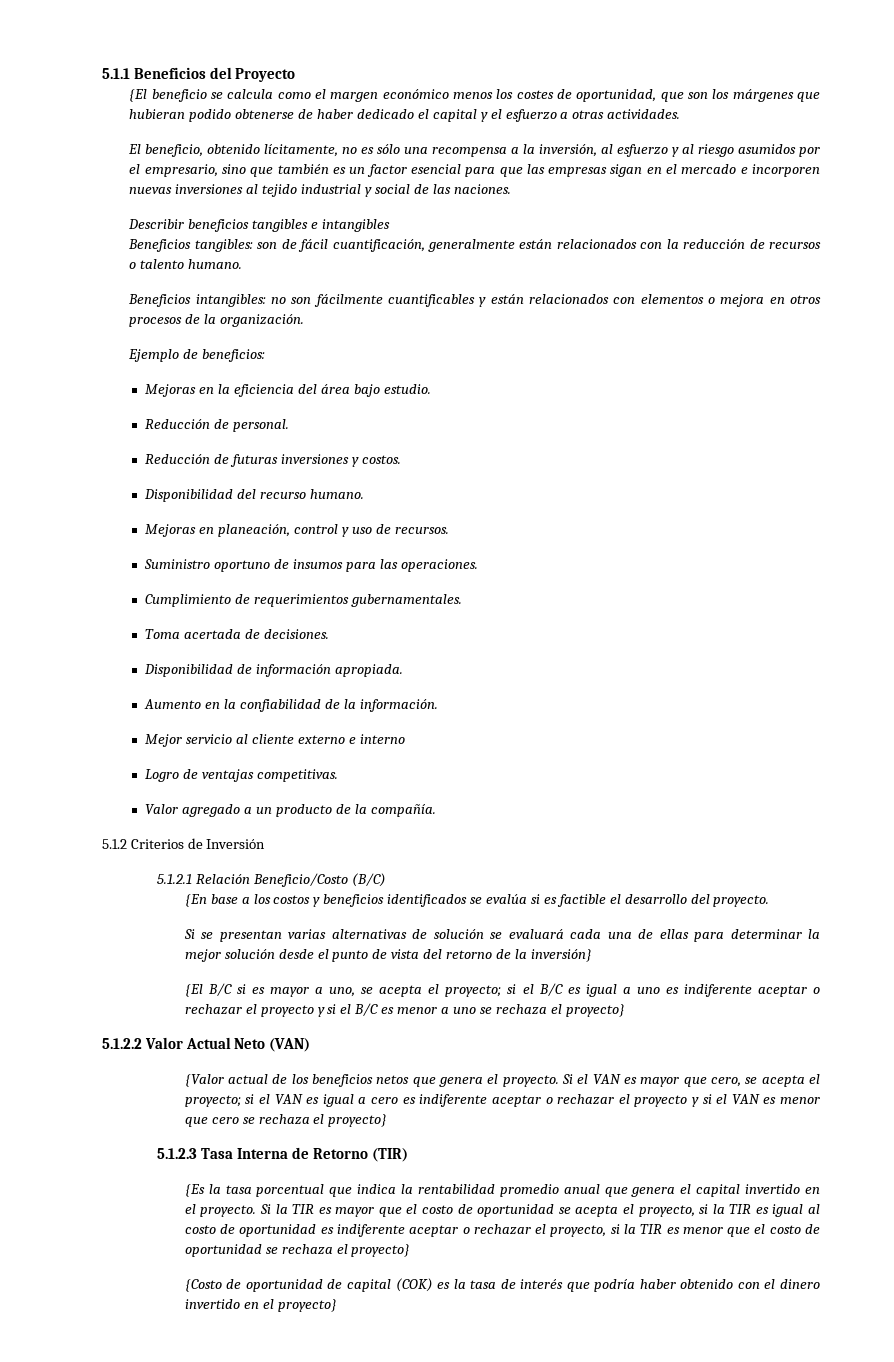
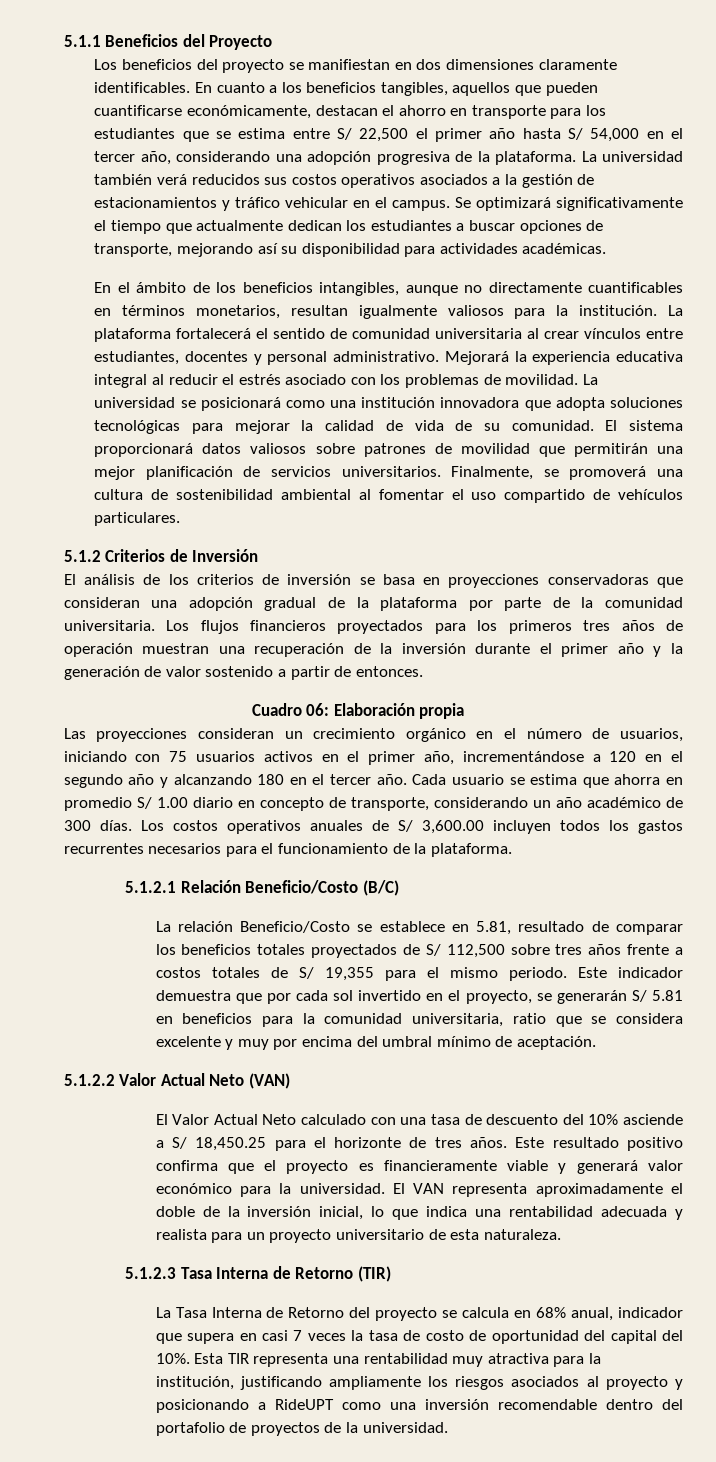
[129,89,821,102] [129,109,681,122] [128,144,821,157] [129,164,820,177] [129,184,511,197] [128,219,391,232] [128,239,821,252] [129,259,243,269] [128,294,822,307] [129,314,305,327] [128,349,266,362] [145,384,431,397] [145,419,290,432] [145,454,401,467] [144,489,365,502] [145,524,449,537] [144,559,478,572] [145,594,463,607] [145,629,330,639] [144,664,404,677] [144,699,438,712] [145,734,405,747] [145,769,339,782] [145,804,436,817] [101,838,266,849] [157,873,386,887] [184,894,770,907] [183,929,820,942] [184,949,592,962] [184,983,820,997] [184,1003,625,1017] {El beneficio se calcula como el margen económico menos los costes de oportunidad, que son los márgenes que hubieran podido obtenerse de haber dedicado el capital y el esfuerzo a otras actividades. // El beneficio, obtenido lícitamente, no es sólo una recompensa a la inversión, al esfuerzo y al riesgo asumidos por el empresario, sino que también es un factor esencial para que las empresas sigan en el mercado e incorporen nuevas inversiones al tejido industrial y social de las naciones. // Describir beneficios tangibles e intangibles // Beneficios tangibles: son de fácil cuantificación, generalmente están relacionados con la reducción de recursos o talento humano. // Beneficios intangibles: no son fácilmente cuantificables y están relacionados con elementos o mejora en otros procesos de la organización. // Ejemplo de beneficios: // Mejoras en la eficiencia del área bajo estudio. // Reducción de personal. // Reducción de futuras inversiones y costos. // Disponibilidad del recurso humano. // Mejoras en planeación, control y uso de recursos. // Suministro oportuno de insumos para las operaciones. // Cumplimiento de requerimientos gubernamentales. // Toma acertada de decisiones. // Disponibilidad de información apropiada. // Aumento en la confiabilidad de la información. // Mejor servicio al cliente externo e interno // Logro de ventajas competitivas. // Valor agregado a un producto de la compañía. // 5.1.2 Criterios de Inversión // 5.1.2.1 Relación Beneficio/Costo (B/C) // {En base a los costos y beneficios identificados se evalúa si es factible el desarrollo del proyecto. // Si se presentan varias alternativas de solución se evaluará cada una de ellas para determinar la mejor solución desde el punto de vista del retorno de la inversión} // {El B/C si es mayor a uno, se acepta el proyecto; si el B/C es igual a uno es indiferente aceptar o rechazar el proyecto y si el B/C es menor a uno se rechaza el proyecto} -> [94,59,617,73] [94,82,598,96] [94,105,607,119] [94,128,684,142] [94,151,683,165] [94,174,595,188] [94,197,683,211] [94,220,604,234] [94,243,607,257] [94,282,683,296] [94,305,683,319] [94,328,683,342] [94,351,683,365] [94,374,598,388] [94,397,683,411] [94,420,683,434] [94,443,683,457] [94,466,683,480] [94,489,684,503] [94,512,181,526] [63,549,259,562] [63,574,683,588] [63,597,683,611] [63,620,683,634] [63,643,684,657] [63,666,423,680] [251,703,465,719] [63,728,683,742] [63,751,683,765] [63,774,683,788] [63,797,683,811] [63,820,684,834] [63,843,512,857] [124,880,399,896] [155,921,683,935] [155,944,684,958] [155,967,683,981] [155,990,683,1004] [155,1013,683,1027] [155,1036,596,1050] Los beneficios del proyecto se manifiestan en dos dimensiones claramente identificables. En cuanto a los beneficios tangibles, aquellos que pueden cuantificarse económicamente, destacan el ahorro en transporte para los estudiantes que se estima entre S/ 22,500 el primer año hasta S/ 54,000 en el tercer año, considerando una adopción progresiva de la plataforma. La universidad también verá reducidos sus costos operativos asociados a la gestión de estacionamientos y tráfico vehicular en el campus. Se optimizará significativamente el tiempo que actualmente dedican los estudiantes a buscar opciones de transporte, mejorando así su disponibilidad para actividades académicas. // En el ámbito de los beneficios intangibles, aunque no directamente cuantificables en términos monetarios, resultan igualmente valiosos para la institución. La plataforma fortalecerá el sentido de comunidad universitaria al crear vínculos entre estudiantes, docentes y personal administrativo. Mejorará la experiencia educativa integral al reducir el estrés asociado con los problemas de movilidad. La universidad se posicionará como una institución innovadora que adopta soluciones tecnológicas para mejorar la calidad de vida de su comunidad. El sistema proporcionará datos valiosos sobre patrones de movilidad que permitirán una mejor planificación de servicios universitarios. Finalmente, se promoverá una cultura de sostenibilidad ambiental al fomentar el uso compartido de vehículos particulares. // 5.1.2 Criterios de Inversión // El análisis de los criterios de inversión se basa en proyecciones conservadoras que consideran una adopción gradual de la plataforma por parte de la comunidad universitaria. Los flujos financieros proyectados para los primeros tres años de operación muestran una recuperación de la inversión durante el primer año y la generación de valor sostenido a partir de entonces. // Cuadro 06: Elaboración propia // Las proyecciones consideran un crecimiento orgánico en el número de usuarios, iniciando con 75 usuarios activos en el primer año, incrementándose a 120 en el segundo año y alcanzando 180 en el tercer año. Cada usuario se estima que ahorra en promedio S/ 1.00 diario en concepto de transporte, considerando un año académico de 300 días. Los costos operativos anuales de S/ 3,600.00 incluyen todos los gastos recurrentes necesarios para el funcionamiento de la plataforma. // 5.1.2.1 Relación Beneficio/Costo (B/C) // La relación Beneficio/Costo se establece en 5.81, resultado de comparar los beneficios totales proyectados de S/ 112,500 sobre tres años frente a costos totales de S/ 19,355 para el mismo periodo. Este indicador demuestra que por cada sol invertido en el proyecto, se generarán S/ 5.81 en beneficios para la comunidad universitaria, ratio que se considera excelente y muy por encima del umbral mínimo de aceptación.
[184,1074,820,1087] [184,1094,821,1107] [184,1114,388,1127] {Valor actual de los beneficios netos que genera el proyecto. Si el VAN es mayor que cero, se acepta el proyecto; si el VAN es igual a cero es indiferente aceptar o rechazar el proyecto y si el VAN es menor que cero se rechaza el proyecto} -> [155,1114,683,1125] [155,1137,683,1151] [155,1160,684,1174] [155,1183,683,1197] [155,1206,683,1220] [155,1229,561,1243] El Valor Actual Neto calculado con una tasa de descuento del 10% asciende a S/ 18,450.25 para el horizonte de tres años. Este resultado positivo confirma que el proyecto es financieramente viable y generará valor económico para la universidad. El VAN representa aproximadamente el doble de la inversión inicial, lo que indica una rentabilidad adecuada y realista para un proyecto universitario de esta naturaleza.
[184,1184,820,1197] [184,1204,821,1217] [184,1224,820,1237] [184,1244,411,1257] [184,1278,821,1292] [184,1299,337,1312] {Es la tasa porcentual que indica la rentabilidad promedio anual que genera el capital invertido en el proyecto. Si la TIR es mayor que el costo de oportunidad se acepta el proyecto, si la TIR es igual al costo de oportunidad es indiferente aceptar o rechazar el proyecto, si la TIR es menor que el costo de oportunidad se rechaza el proyecto} // {Costo de oportunidad de capital (COK) es la tasa de interés que podría haber obtenido con el dinero invertido en el proyecto} -> [155,1307,683,1321] [155,1330,683,1344] [155,1353,601,1367] [155,1376,683,1390] [155,1399,683,1413] [155,1422,448,1436] La Tasa Interna de Retorno del proyecto se calcula en 68% anual, indicador que supera en casi 7 veces la tasa de costo de oportunidad del capital del 10%. Esta TIR representa una rentabilidad muy atractiva para la institución, justificando ampliamente los riesgos asociados al proyecto y posicionando a RideUPT como una inversión recomendable dentro del portafolio de proyectos de la universidad.

